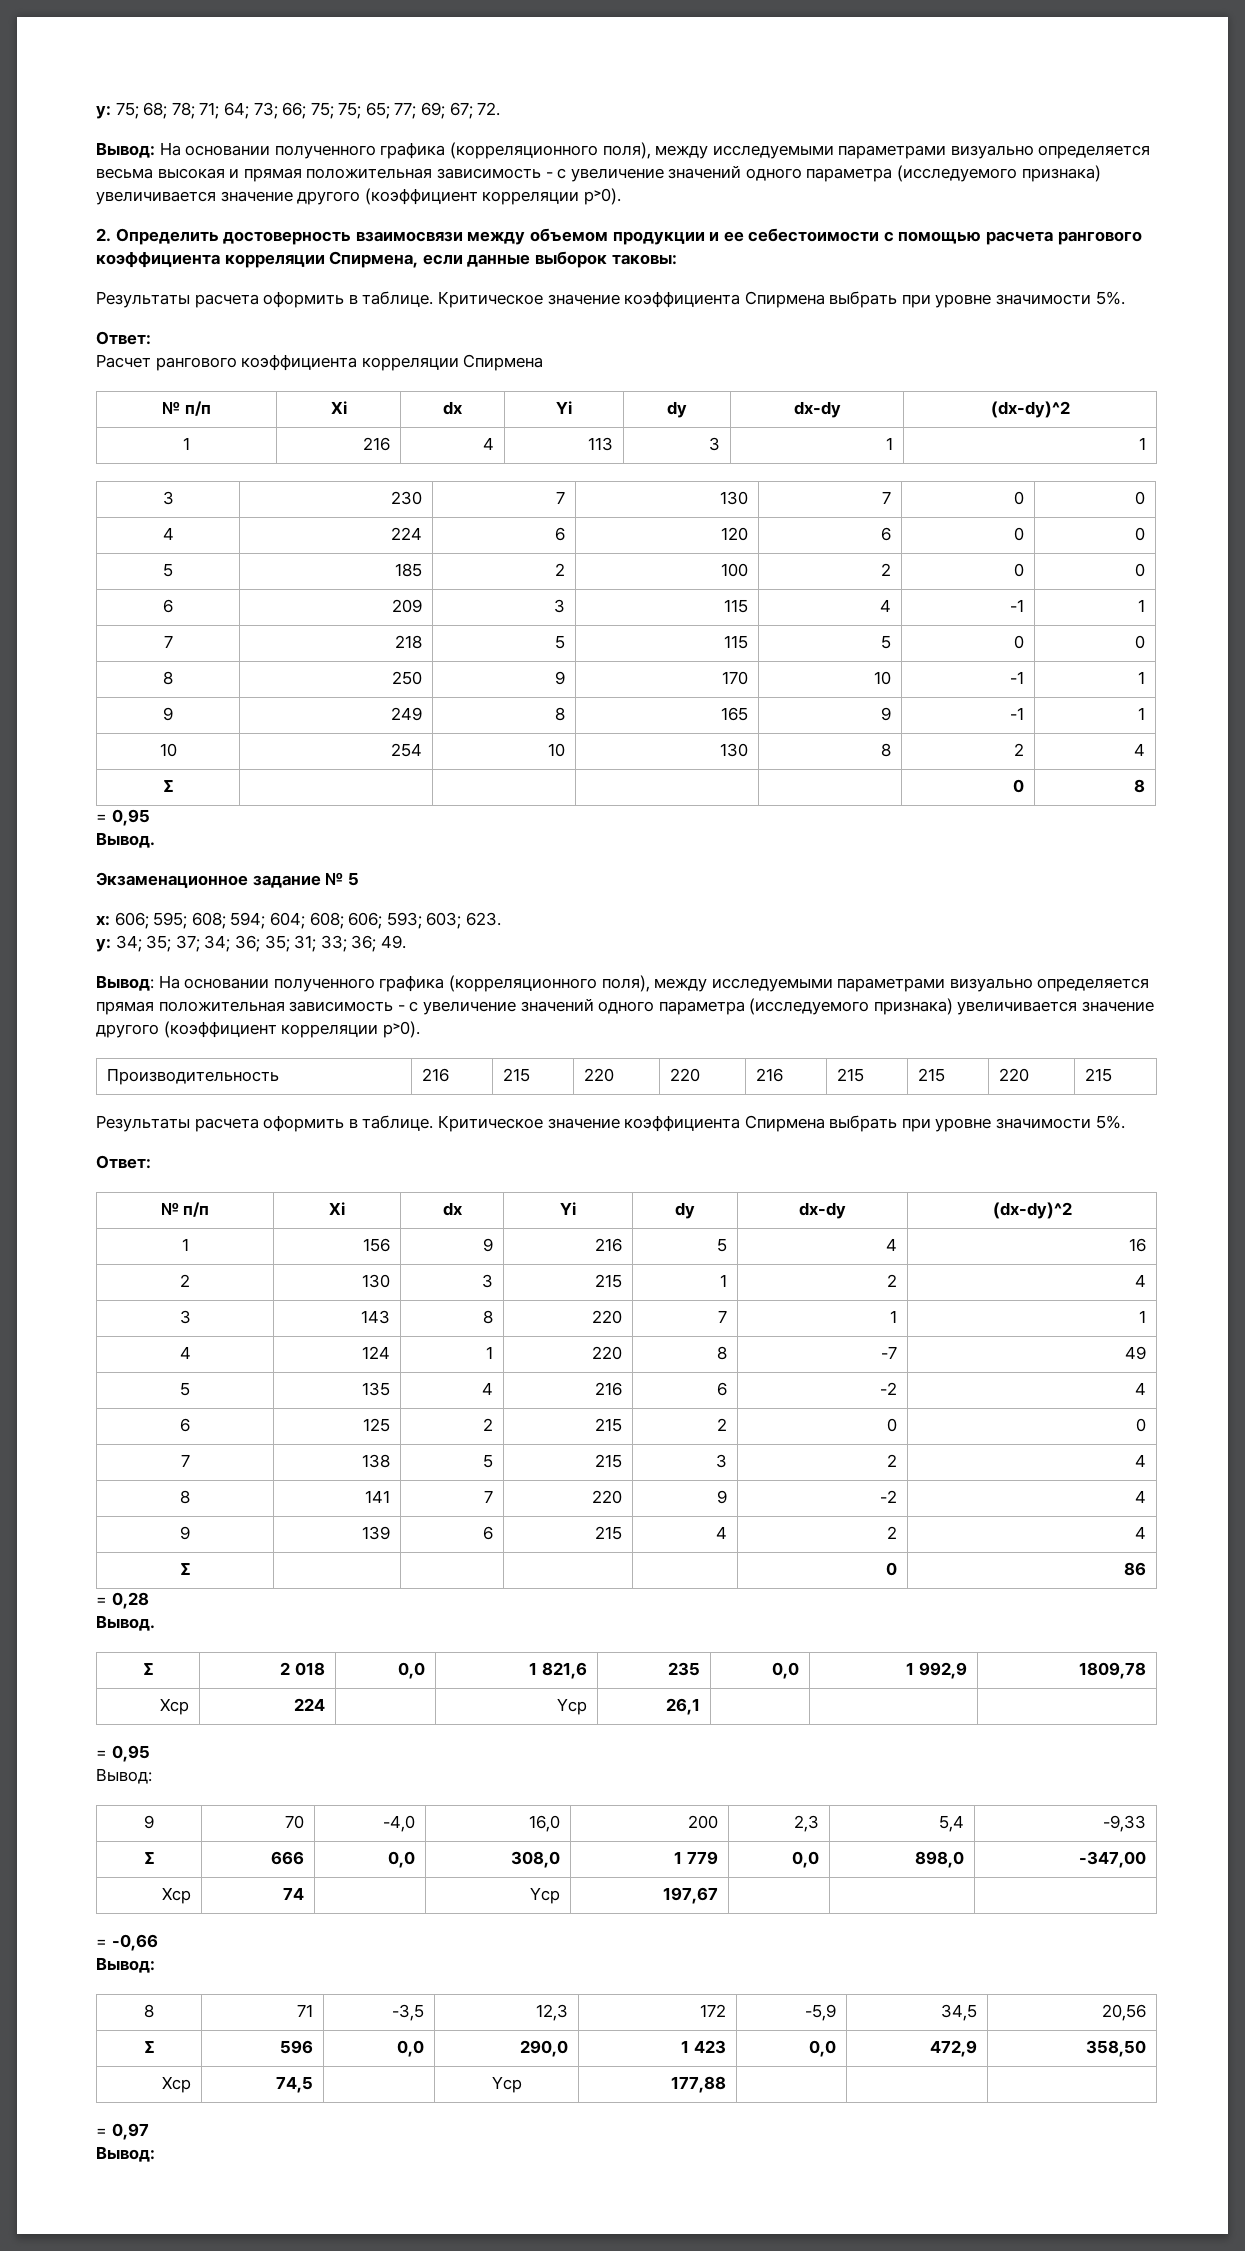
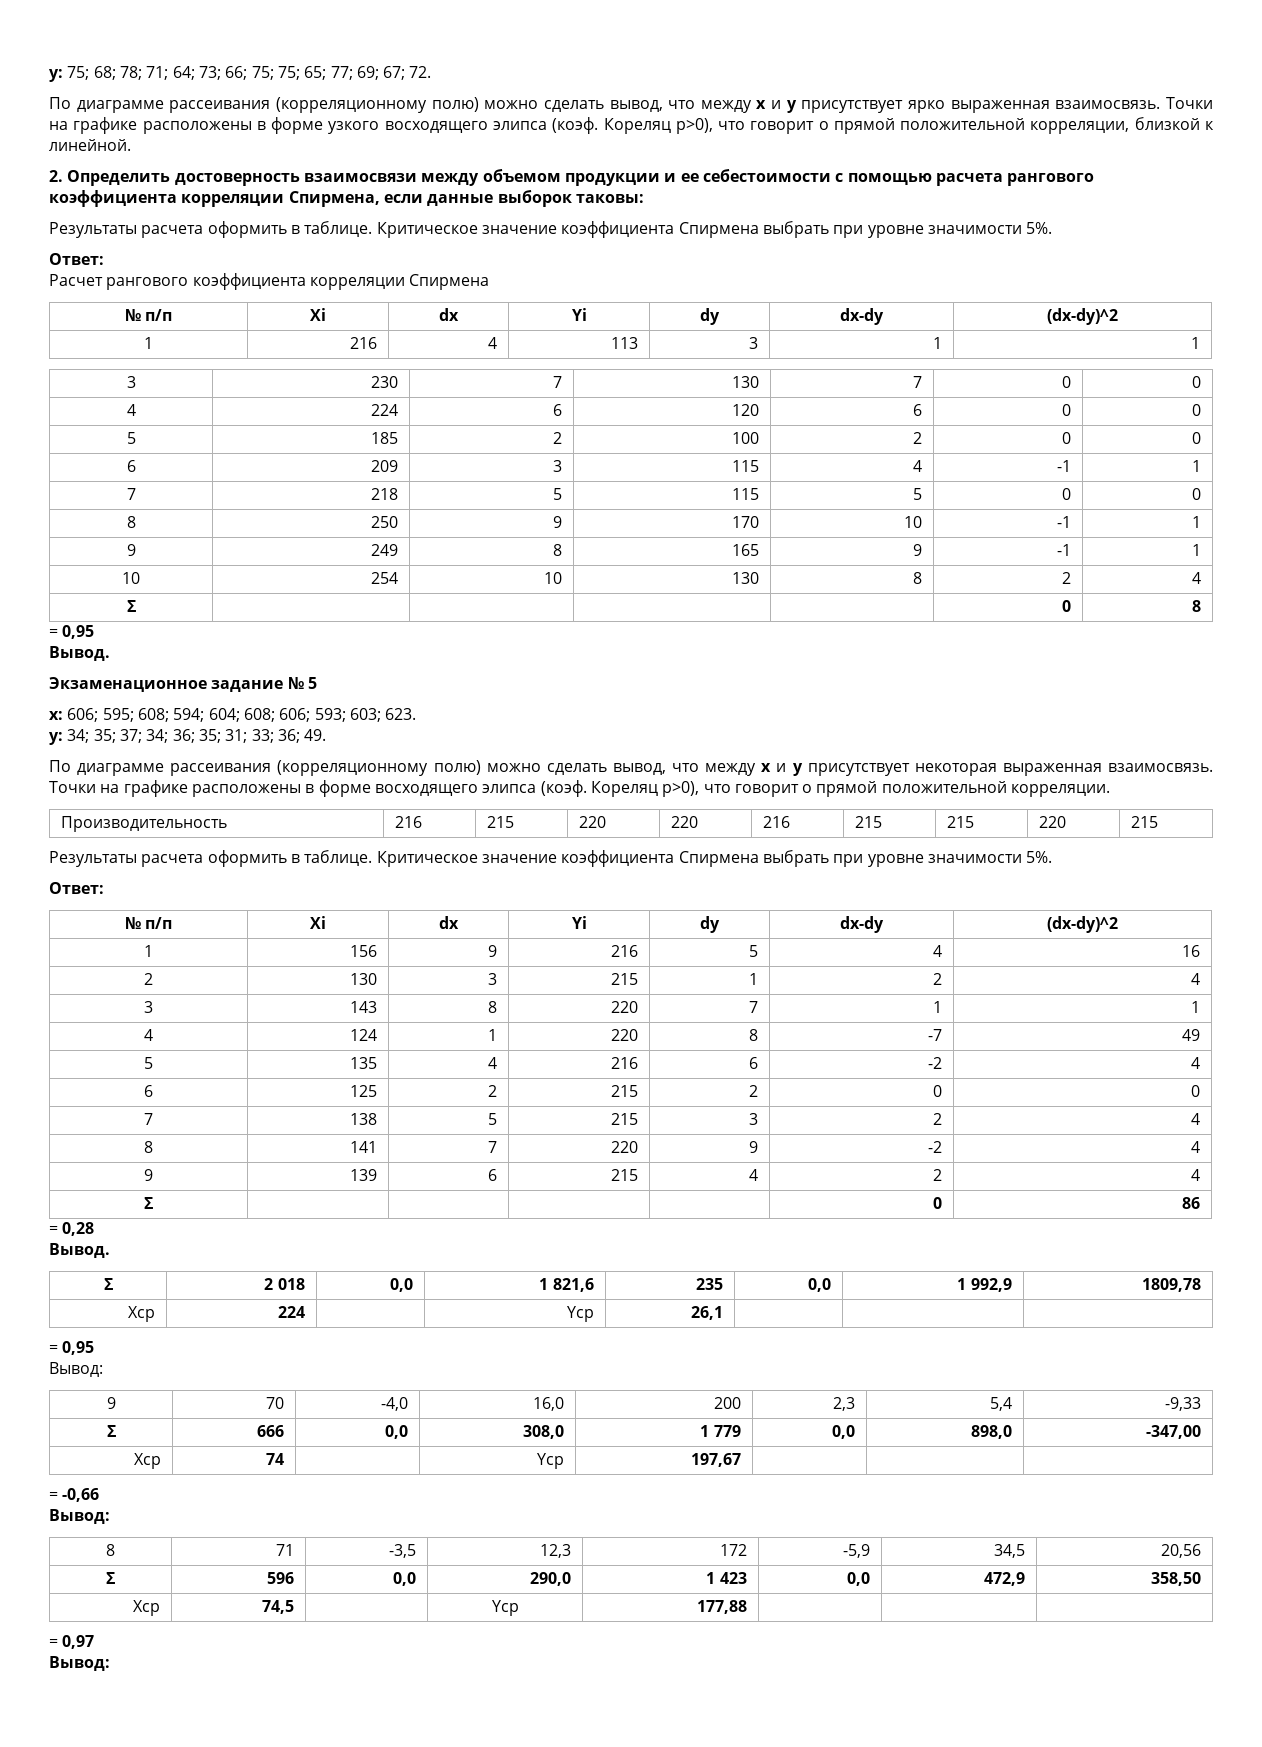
[96,142,1151,159] [96,165,1101,182] [96,188,621,205] Вывод: На основании полученного графика (корреляционного поля), между исследуемыми параметрами визуально определяется весьма высокая и прямая положительная зависимость - с увеличение значений одного параметра (исследуемого признака) увеличивается значение другого (коэффициент корреляции р˃0). -> [49,97,1213,113] [49,117,1215,134] [49,139,131,151] По диаграмме рассеивания (корреляционному полю) можно сделать вывод, что между x и y присутствует ярко выраженная взаимосвязь. Точки на графике расположены в форме узкого восходящего элипса (коэф. Кореляц p>0), что говорит о прямой положительной корреляции, близкой к линейной.
[96,975,1150,992] [96,998,1155,1015] [96,1021,420,1038] Вывод: На основании полученного графика (корреляционного поля), между исследуемыми параметрами визуально определяется прямая положительная зависимость - с увеличение значений одного параметра (исследуемого признака) увеличивается значение другого (коэффициент корреляции р˃0). -> [49,760,1213,776] [49,780,1111,797] По диаграмме рассеивания (корреляционному полю) можно сделать вывод, что между x и y присутствует некоторая выраженная взаимосвязь. Точки на графике расположены в форме восходящего элипса (коэф. Кореляц p>0), что говорит о прямой положительной корреляции.

